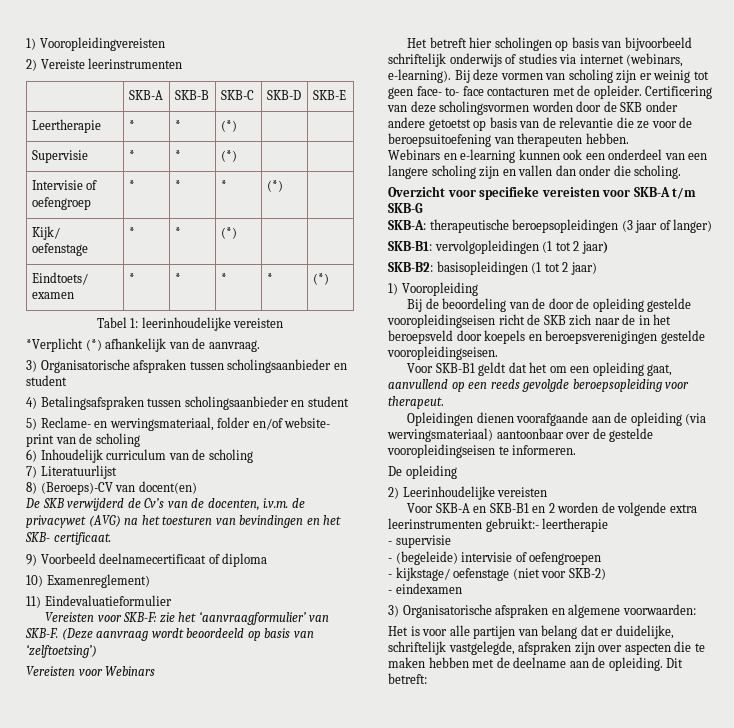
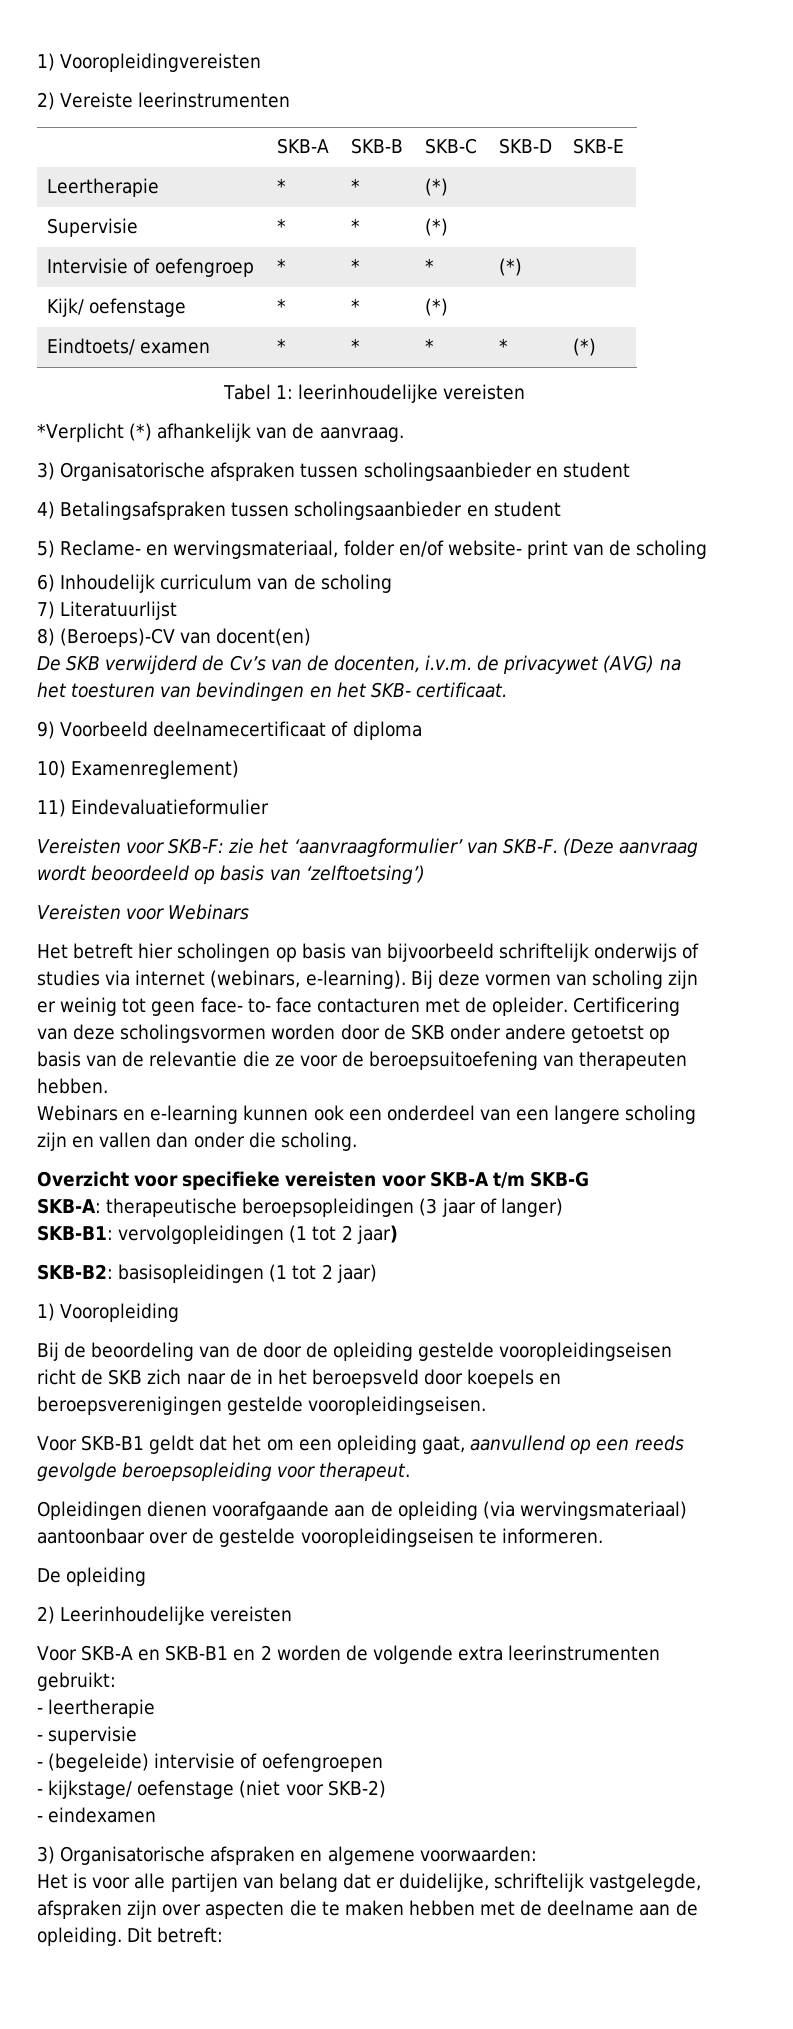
[485,518,539,532] gebruikt:- -> [37,1672,116,1691] [37,1708,43,1714] gebruikt: // -

